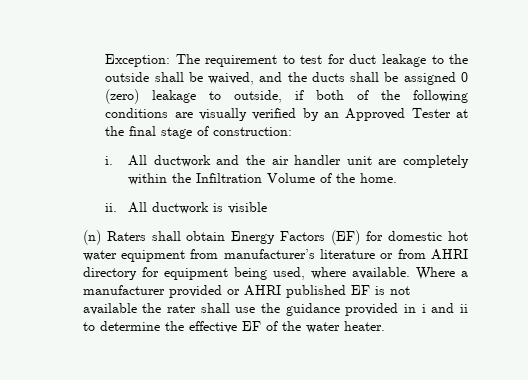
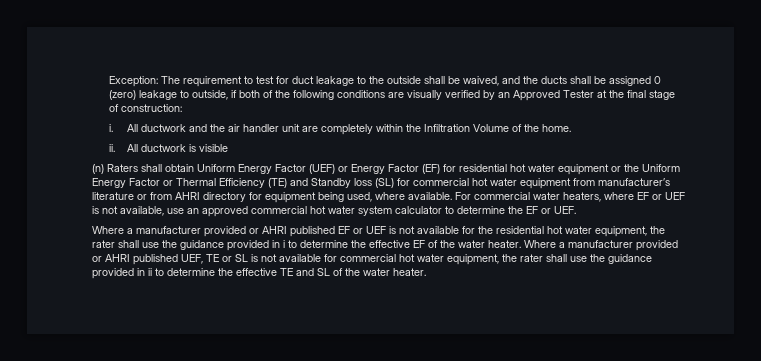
[231,230,443,245] Energy Factors (EF) for domestic -> [196,164,680,175] [91,178,469,188] Uniform Energy Factor (UEF) or Energy Factor (EF) for residential hot water equipment or the Uniform Energy Factor or Thermal Efficiency (TE) and Standby loss (SL) for commercial
(410, 273) none -> [454,192,685,202] [91,206,576,217] For commercial water heaters, where EF or UEF is not available, use an approved commercial hot water system calculator to determine the EF or UEF. //
[374,286,410,295] [82,303,137,315] is not available -> [352,226,647,237] or UEF is not available for the residential hot water equipment,
[431,303,468,313] and ii -> (285, 244) none
(385, 326) none -> [523,240,678,251] [91,254,652,265] [91,268,426,279] Where a manufacturer provided or AHRI published UEF, TE or SL is not available for commercial hot water equipment, the rater shall use the guidance provided in ii to determine the effective TE and SL of the water heater.

